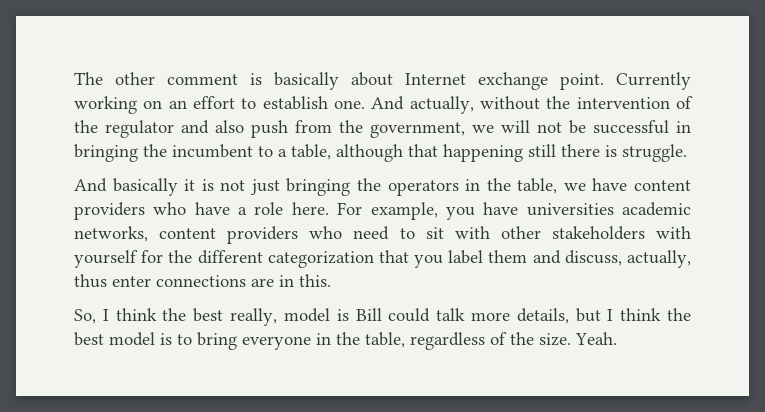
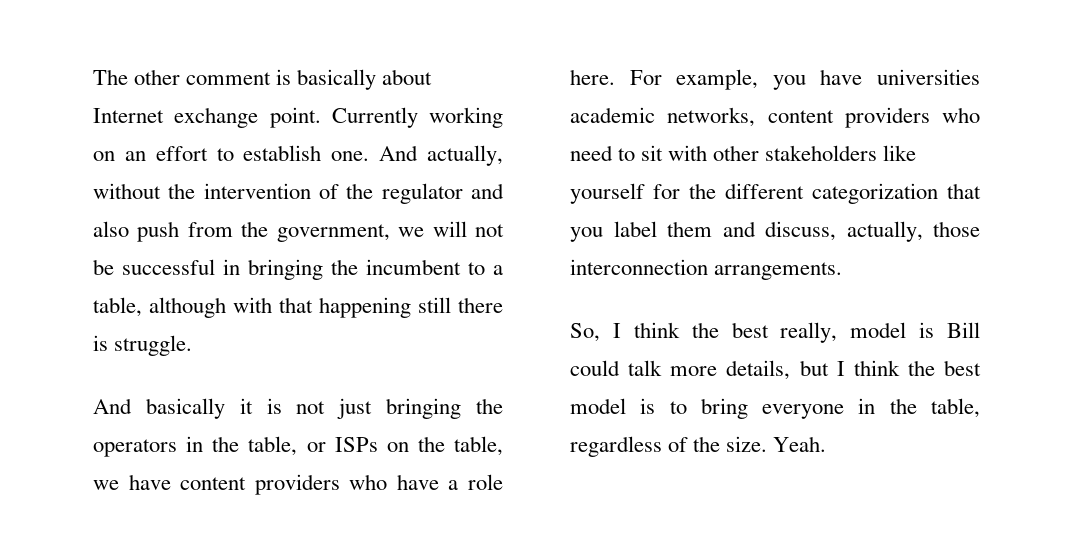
(403, 153) none -> [233,297,272,313] with
(558, 186) none -> [306,436,503,456] or ISPs on the table,
[656,226,692,239] with -> [883,145,917,161] like
[74,274,331,288] thus enter connections are in this. -> [933,221,980,237] [570,259,843,280] those interconnection arrangements.

